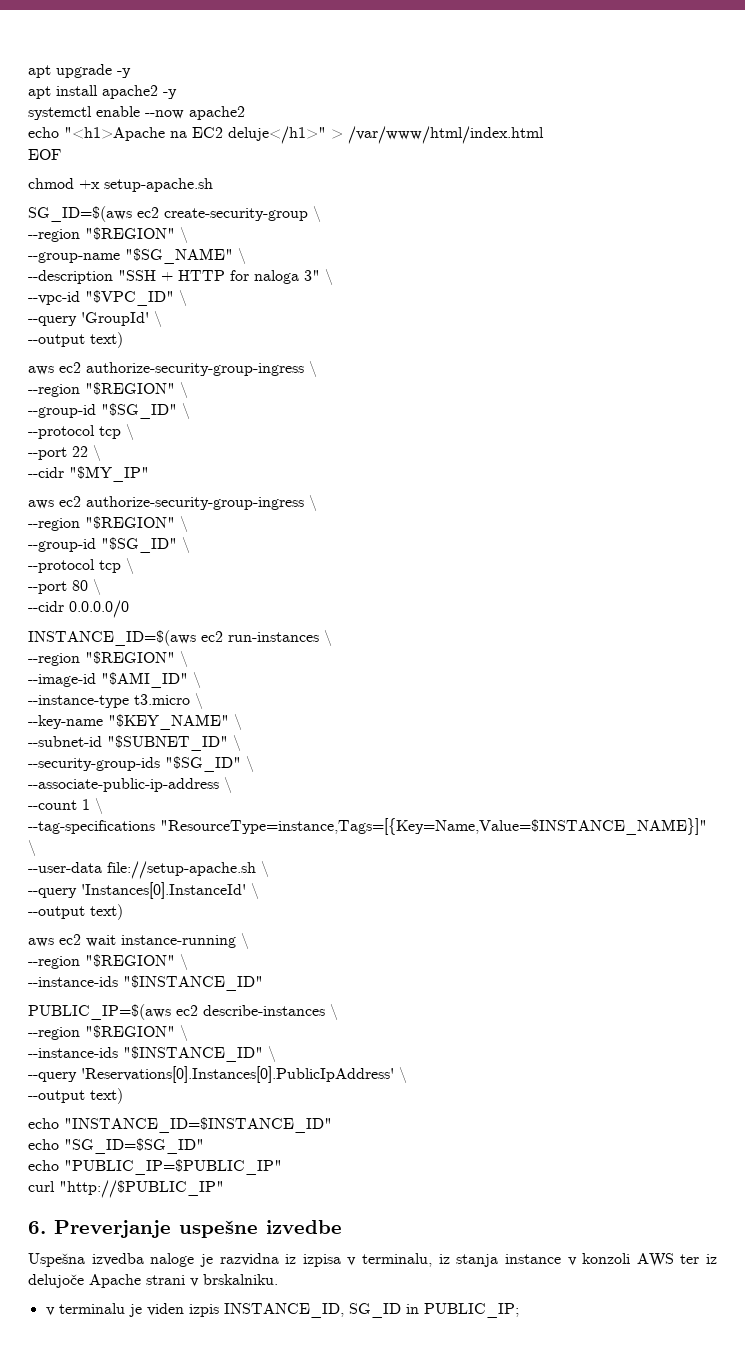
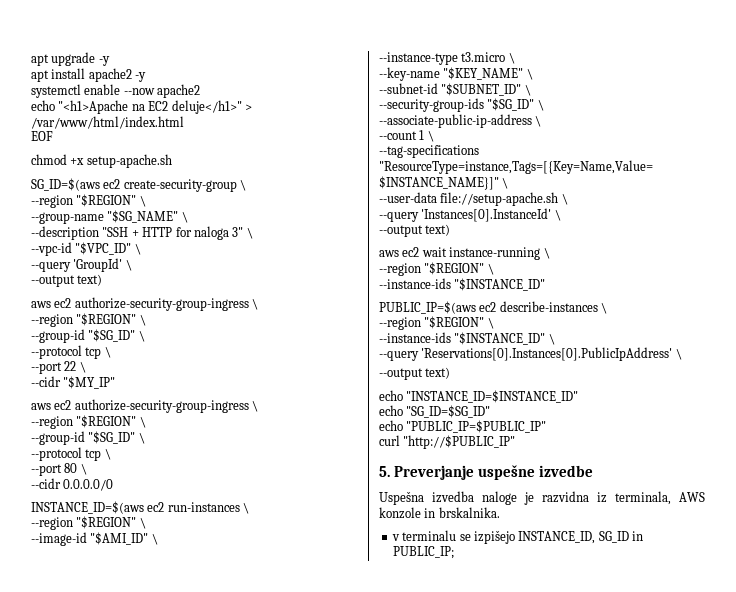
[28,1221,46,1234] 6. -> [379,466,390,477] 5.
[302,1253,717,1267] [28,1274,278,1288] izpisa v terminalu, iz stanja instance v konzoli AWS ter iz delujoče Apache strani v brskalniku. -> [615,491,705,505] [379,507,500,519] terminala, AWS konzole in brskalnika.
[128,1303,219,1317] je viden izpis -> [459,530,515,544] se izpišejo

